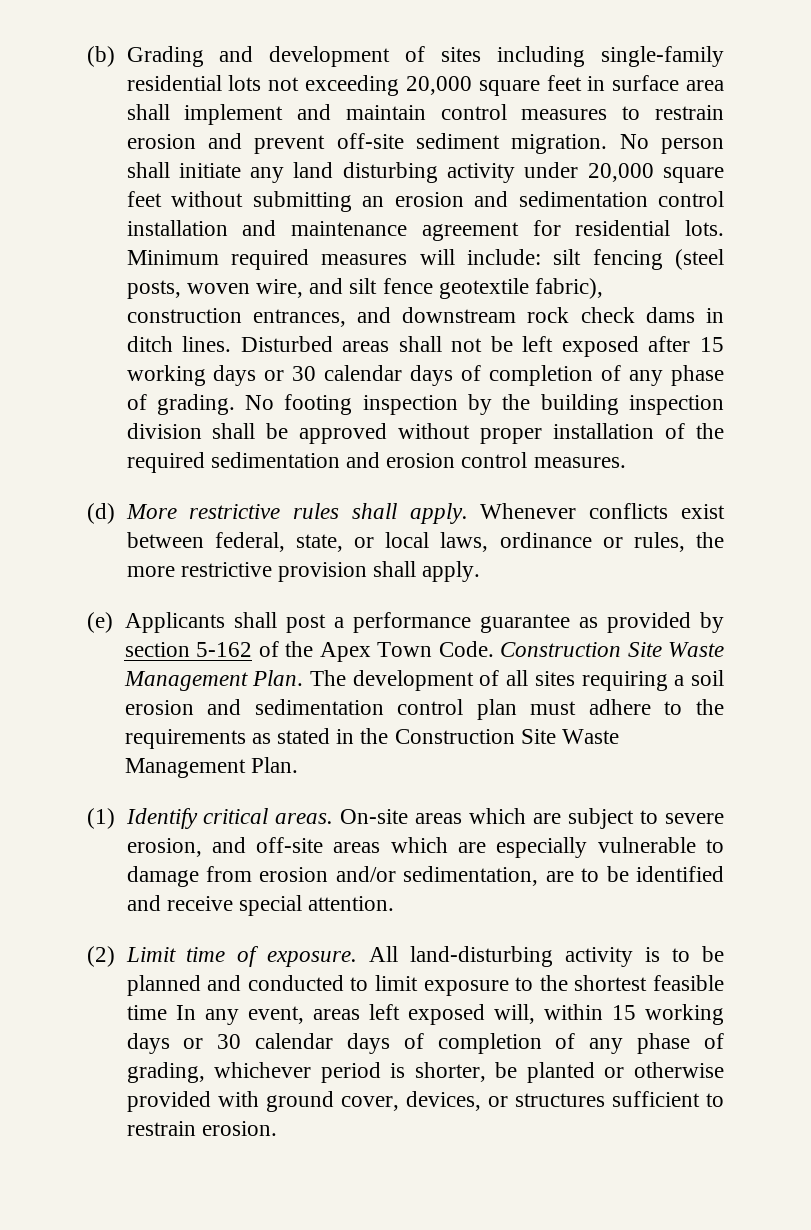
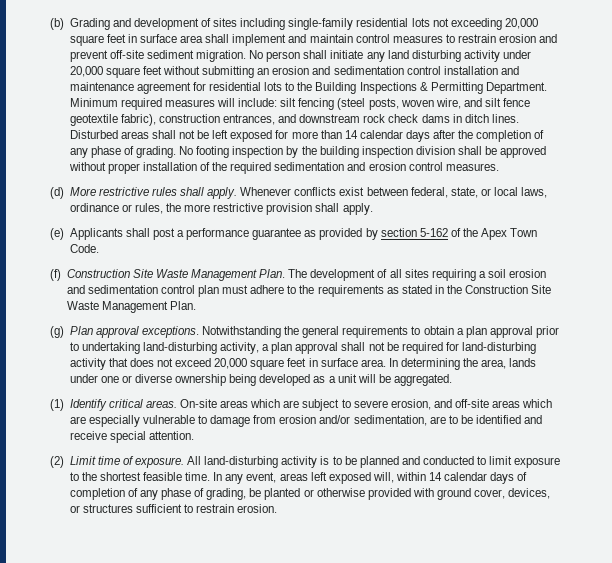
[685,220,724,236] lots. -> [264,82,547,94] lots to the Building Inspections & Permitting Department.
[648,336,724,352] [126,365,482,386] after 15 working days or 30 calendar days of -> [275,130,474,142] for more than 14 calendar days after the
(494, 649) none -> [50,269,61,281] // (f)
(298, 765) none -> [50,326,560,338] [69,342,537,354] [69,358,537,370] [69,374,453,386] // (g) Plan approval exceptions. Notwithstanding the general requirements to obtain a plan approval prior to undertaking land-disturbing activity, a plan approval shall not be required for land-disturbing activity that does not exceed 20,000 square feet in surface area. In determining the area, lands under one or diverse ownership being developed as a unit will be aggregated.
[126,1005,167,1020] time -> [185,472,211,481] time.
[611,1004,724,1025] [126,1033,242,1054] 15 working days or 30 -> [429,472,443,481] 14
[214,1062,486,1083] whichever period is shorter, -> (247, 494) none

